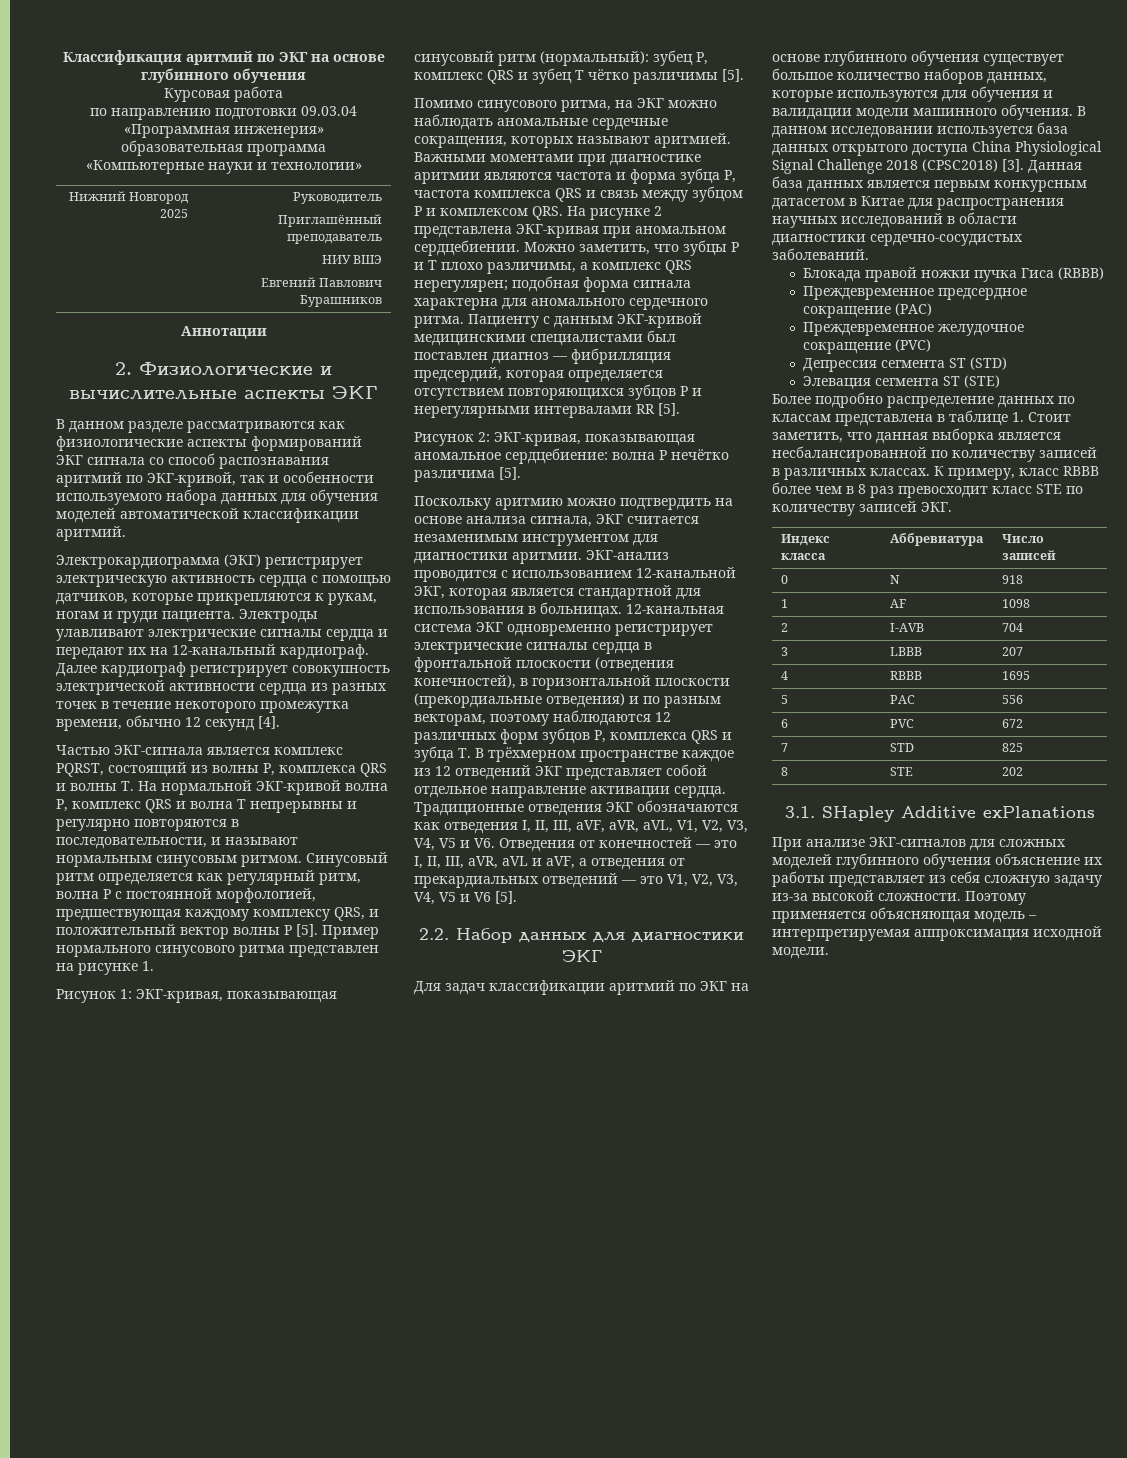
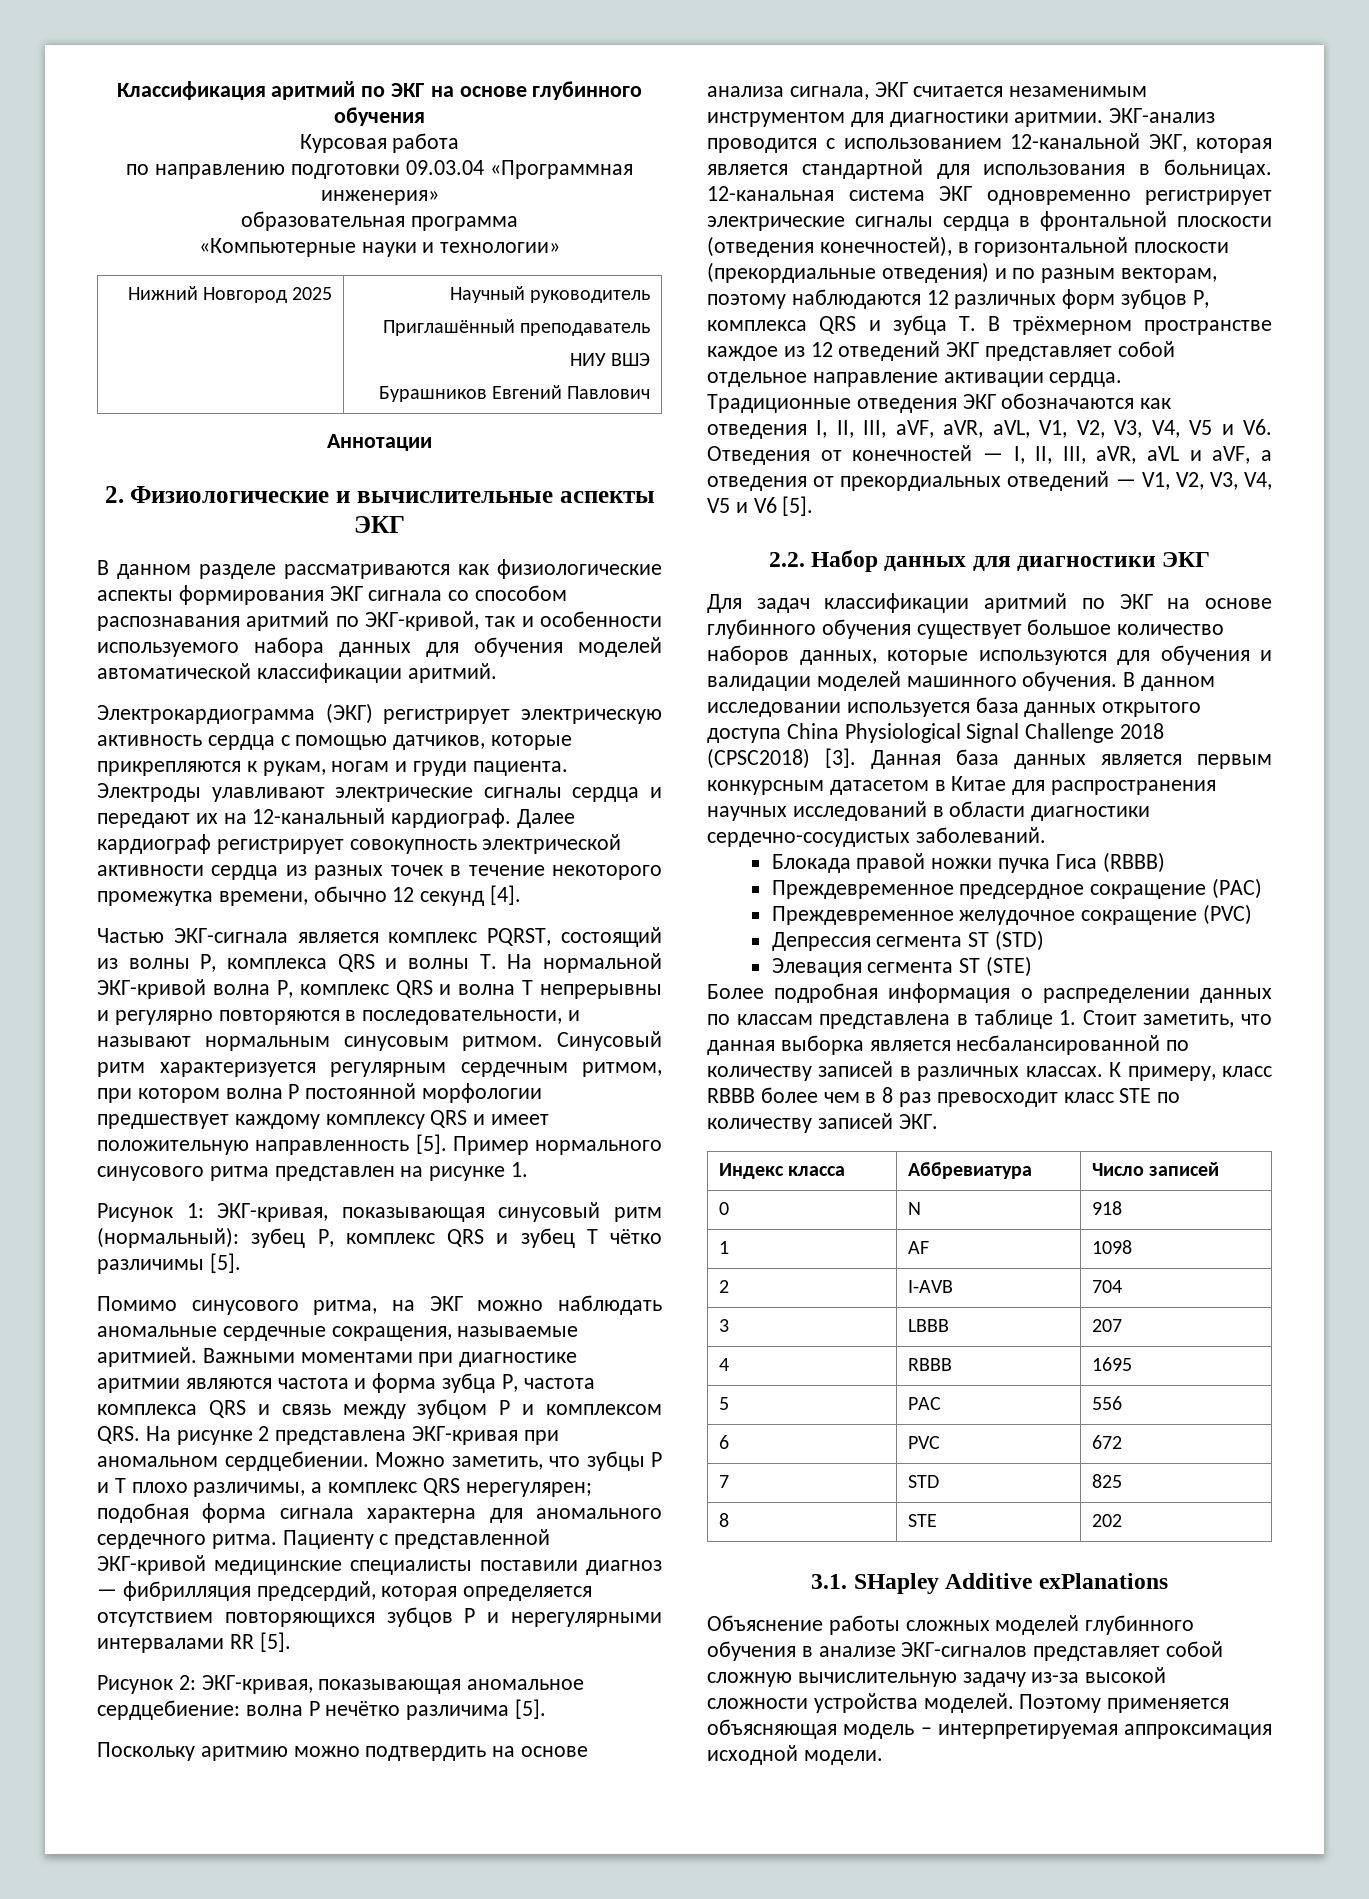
[293,192,383,204] Руководитель -> [450,286,651,303] Научный руководитель
(383, 259) none -> [378,386,487,402] Бурашников
[300,295,383,307] Бурашников -> (651, 392) none
[251,436,362,451] формирований -> [178,585,324,605] формирования
[168,453,215,465] способ -> [475,585,568,601] способом
[98,870,361,885] [56,888,316,903] [56,907,379,921] [56,924,292,939] определяется как регулярный ритм, волна P с постоянной морфологией, предшествующая каждому комплексу QRS, и положительный вектор волны P -> [159,1062,662,1077] [97,1083,543,1103] [97,1110,550,1129] [97,1140,410,1155] характеризуется регулярным сердечным ритмом, при котором волна P постоянной морфологии предшествует каждому комплексу QRS и имеет положительную направленность
[511,136,650,148] которых называют -> [457,1326,579,1337] называемые
[554,313,702,328] [414,330,676,346] [414,352,488,360] данным ЭКГ-кривой медицинскими специалистами был поставлен -> [394,1529,551,1549] [97,1555,578,1575] представленной ЭКГ-кривой медицинские специалисты поставили
[714,840,737,848] это -> (1003, 457) none
[414,876,539,888] прекардиальных -> [840,476,1002,491] прекордиальных
[640,876,663,884] это -> (1136, 483) none
[856,108,909,120] модели -> [816,671,901,691] моделей
[815,392,994,408] подробно распределение -> [774,983,1190,1003] подробная информация о распределении
[772,837,1066,851] [772,853,1103,869] [772,871,1102,887] [772,890,961,901] При анализе ЭКГ-сигналов для сложных моделей глубинного обучения объяснение их работы представляет из себя сложную задачу из-за высокой сложности. -> [707,1615,1195,1635] [707,1641,1224,1661] [707,1667,1167,1687] [707,1693,1014,1713] Объяснение работы сложных моделей глубинного обучения в анализе ЭКГ-сигналов представляет собой сложную вычислительную задачу из-за высокой сложности устройства моделей.

